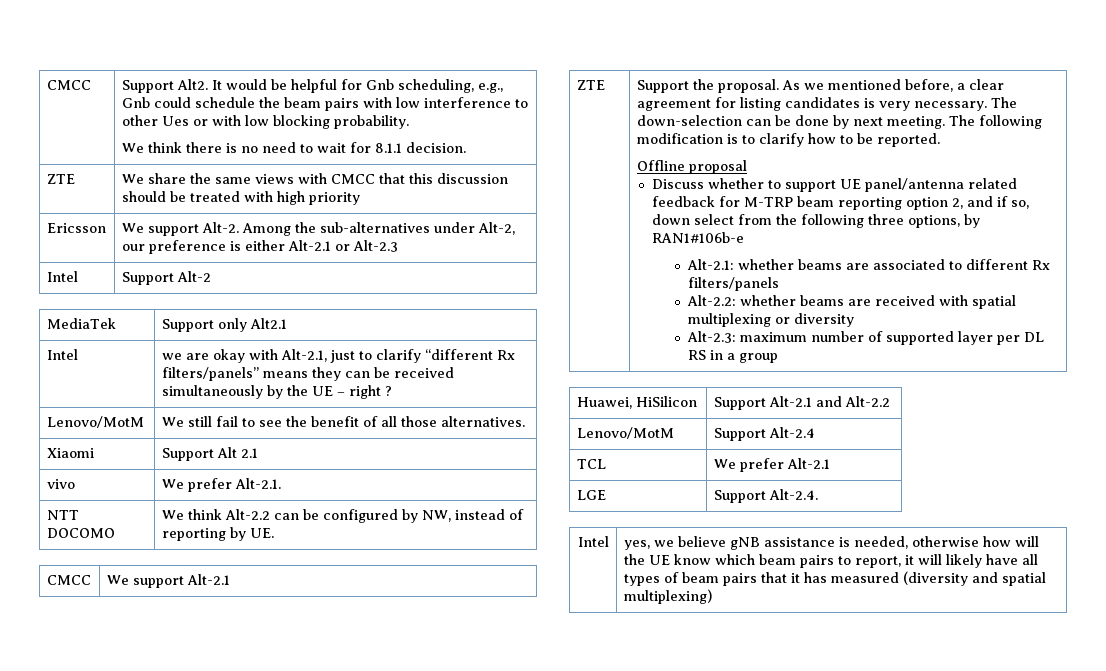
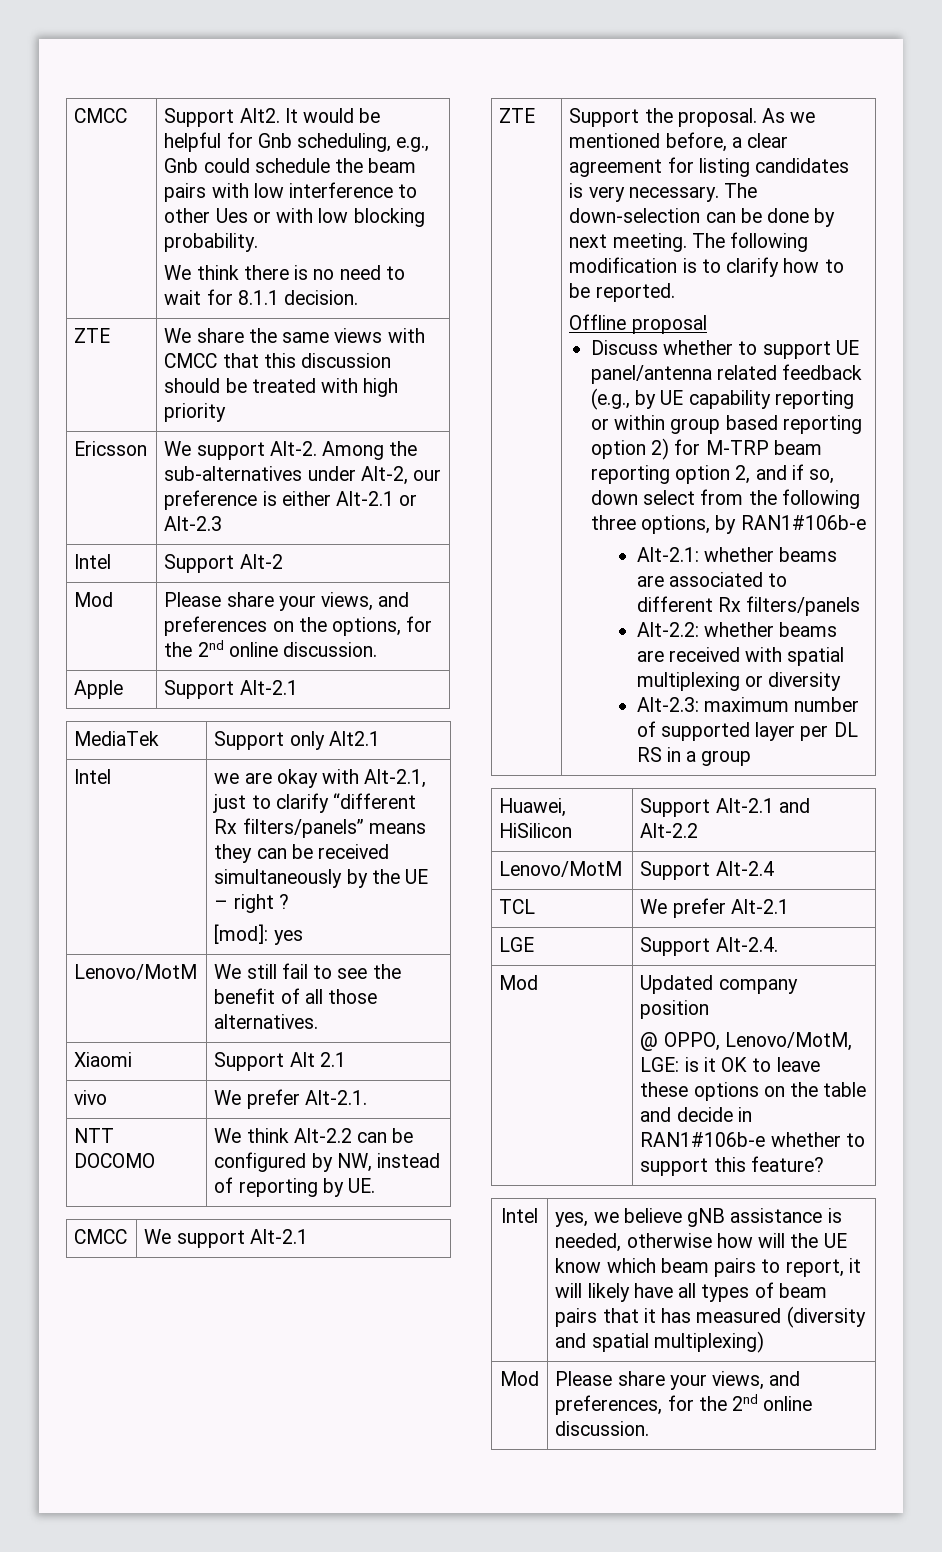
(211, 276) none -> [74,592,114,607] [164,592,410,611] [164,616,433,636] [164,640,378,657] [74,680,124,699] [164,680,298,699] // Mod | Please share your views, and preferences on the options, for the 2nd online discussion. // Apple | Support Alt-2.1
(392, 391) none -> [214,924,303,945] // [mod]: yes
(716, 201) none -> [590,388,854,410] [590,415,862,434] [590,438,670,460] (e.g., by UE capability reporting or within group based reporting option 2)
(818, 494) none -> [499,975,539,990] [640,975,798,994] [640,1000,710,1019] [640,1032,852,1051] [640,1057,820,1072] [640,1082,867,1101] [640,1107,752,1122] [640,1132,865,1147] [640,1156,824,1176] // Mod | Updated company position // @ OPPO, Lenovo/MotM, LGE: is it OK to leave these options on the table and decide in RAN1#106b-e whether to support this feature?
(712, 596) none -> [500,1371,539,1386] [555,1371,801,1390] [555,1394,813,1415] [555,1421,650,1436] // Mod | Please share your views, and preferences, for the 2nd online discussion.

